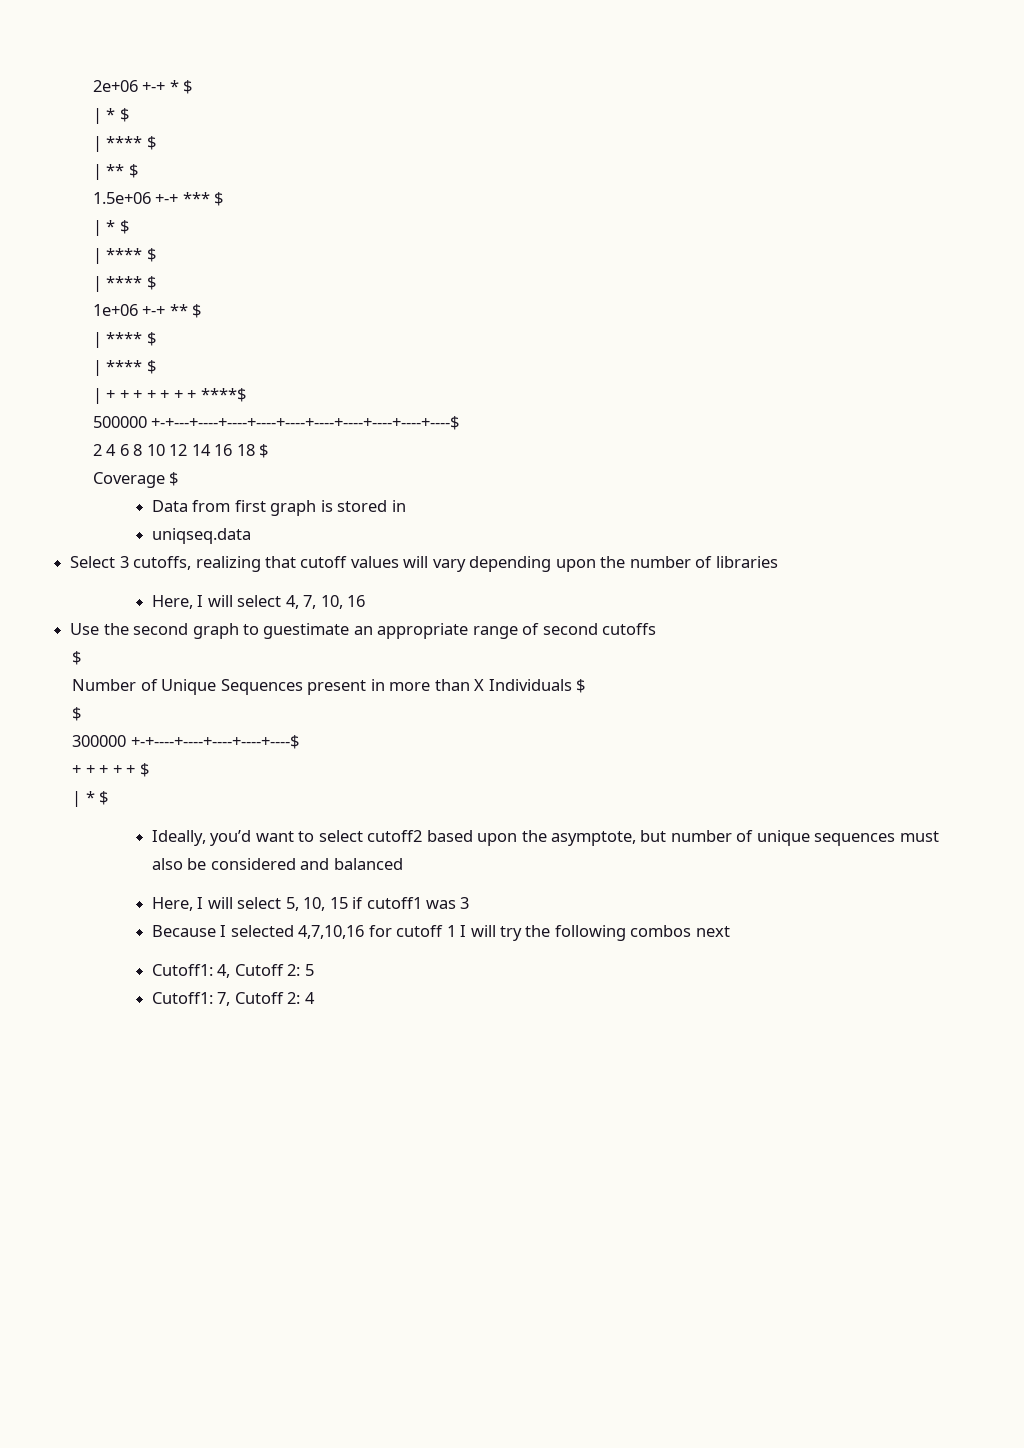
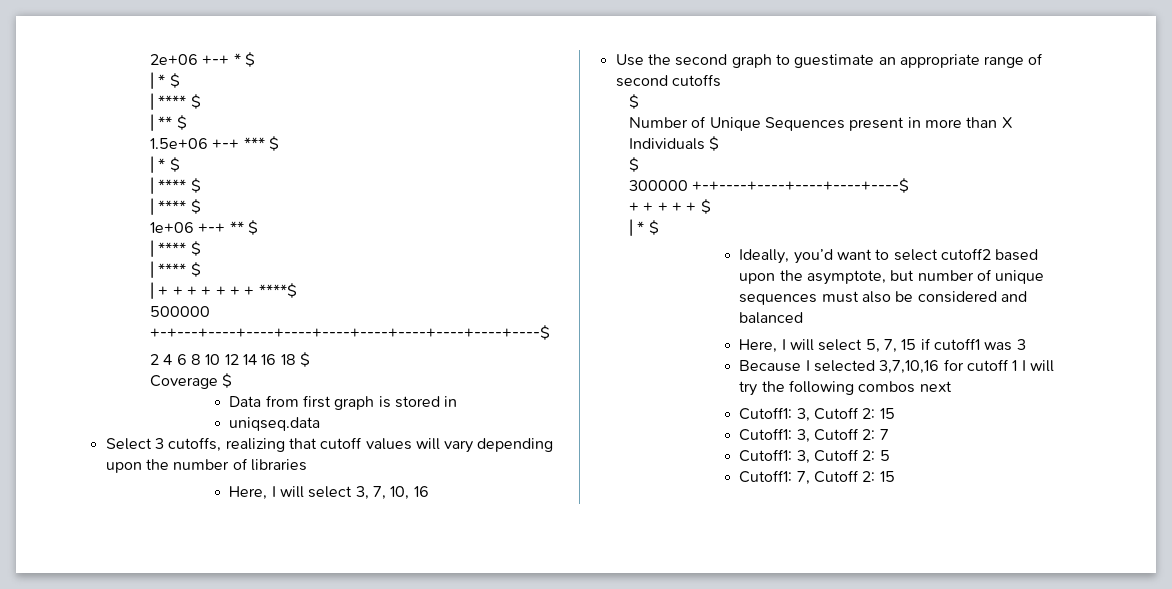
[285,595,299,609] 4, -> [355,486,369,500] 3,
[303,897,326,911] 10, -> [884,339,898,353] 7,
[298,925,365,939] 4,7,10,16 -> [879,360,940,374] 3,7,10,16
[217,964,231,978] 4, -> [796,407,895,422] [739,428,889,443] [739,449,810,464] 3, Cutoff 2: 15 // Cutoff1: 3, Cutoff 2: 7 // Cutoff1: 3,
[304,992,315,1004] 4 -> [879,471,895,482] 15

